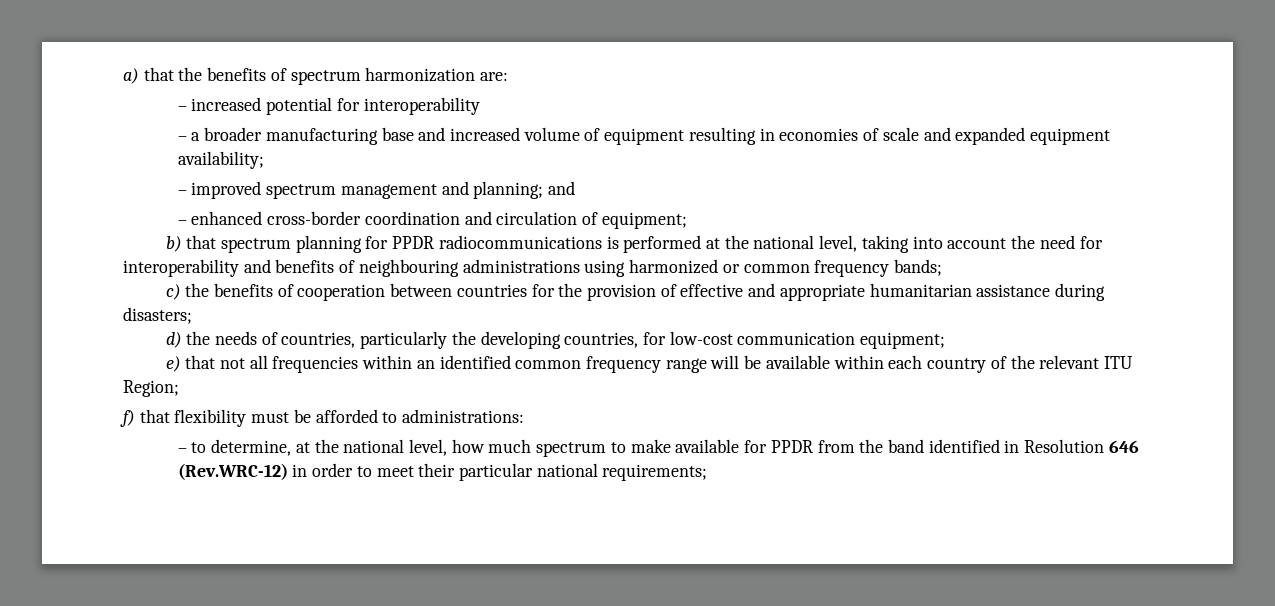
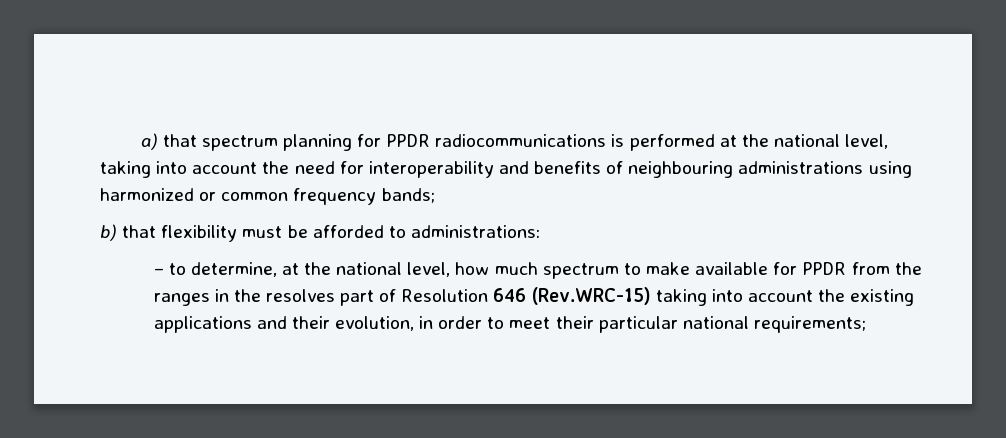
[178,67,509,85] [177,97,480,115] [177,127,1110,145] [177,151,264,169] [177,181,576,199] [177,211,687,229] [165,235,217,252] the benefits of spectrum harmonization are: // – increased potential for interoperability // – a broader manufacturing base and increased volume of equipment resulting in economies of scale and expanded equipment availability; // – improved spectrum management and planning; and // – enhanced cross-border coordination and circulation of equipment; // b) that -> (197, 140) none
[165,283,1106,301] [123,307,192,324] [165,331,946,349] [165,355,1134,373] [123,380,179,397] [120,410,135,427] c) the benefits of cooperation between countries for the provision of effective and appropriate humanitarian assistance during disasters; // d) the needs of countries, particularly the developing countries, for low-cost communication equipment; // e) that not all frequencies within an identified common frequency range will be available within each country of the relevant ITU Region; // f) -> [100,224,117,241] b)
[887,439,1139,453] [177,463,288,480] band identified in Resolution 646 (Rev.WRC-12) -> [153,287,915,306] [153,316,414,333] ranges in the resolves part of Resolution 646 (Rev.WRC-15) taking into account the existing applications and their evolution,

